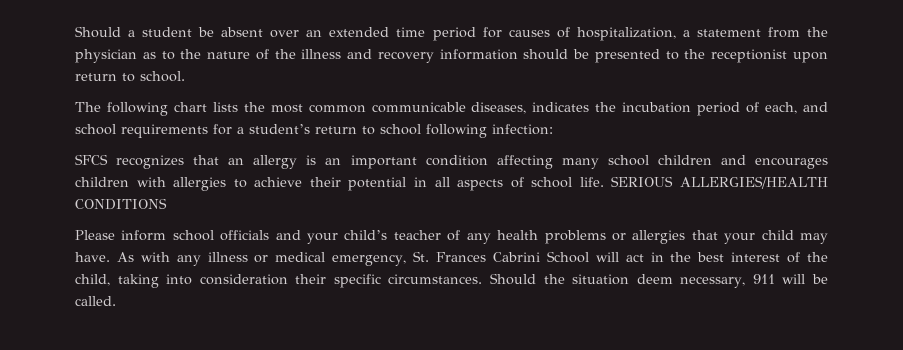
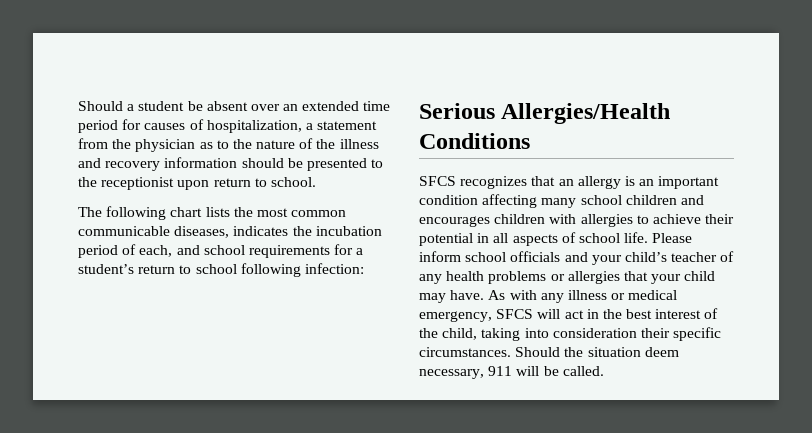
(553, 129) none -> [419,103,671,124] [419,133,530,149] // Serious Allergies/Health Conditions
[611,176,828,189] [75,198,167,210] SERIOUS ALLERGIES/HEALTH CONDITIONS // -> (649, 237) none
[413,251,589,263] St. Frances Cabrini School -> [496,309,534,319] SFCS

